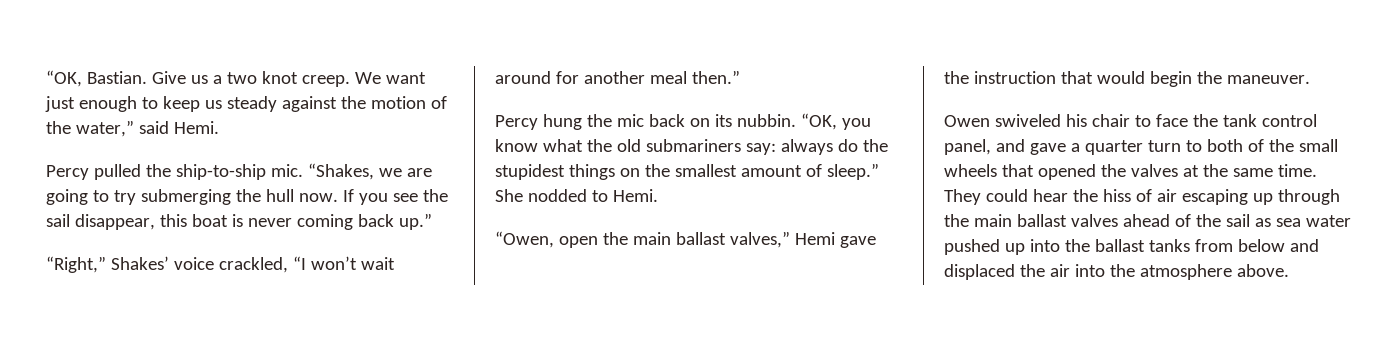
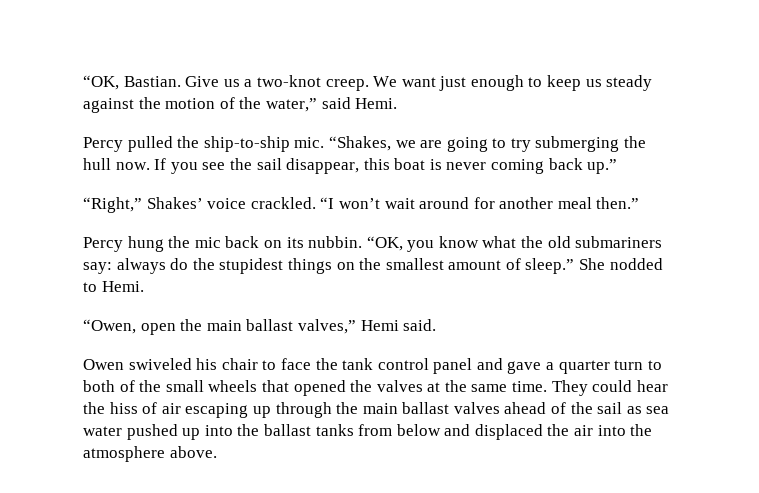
[226,71,298,84] two knot -> [256,75,321,87] two-knot
[218,257,288,273] crackled, -> [250,197,316,209] crackled.
[839,236,876,248] [944,71,1310,87] gave the instruction that would begin the maneuver. -> [403,319,437,331] said.
[944,139,991,155] panel, -> [433,358,473,374] panel

